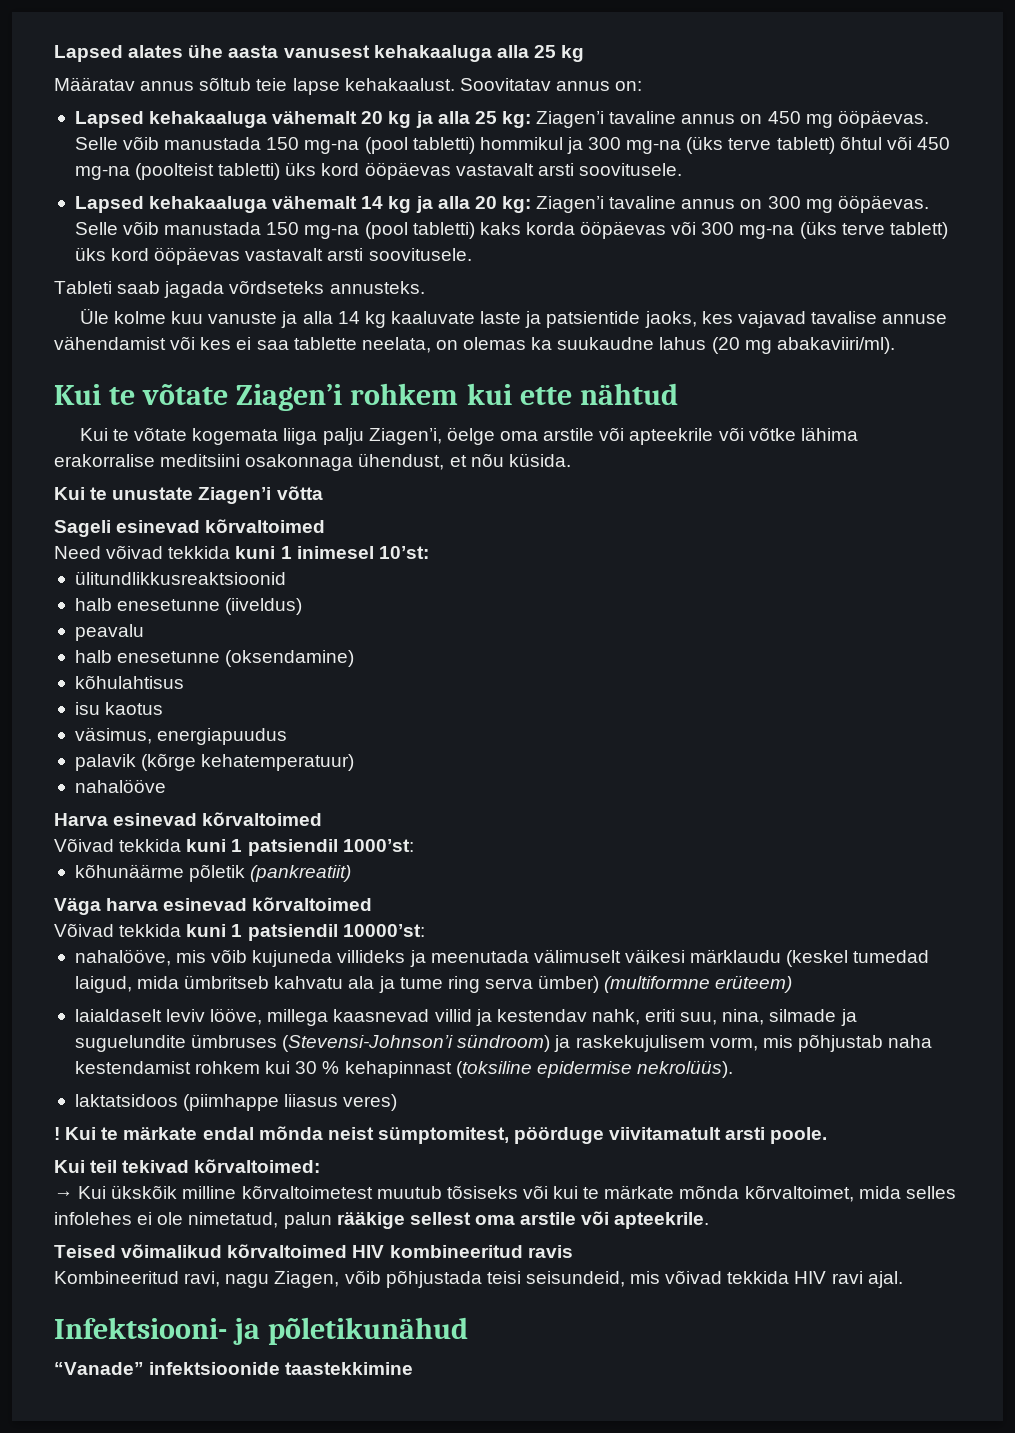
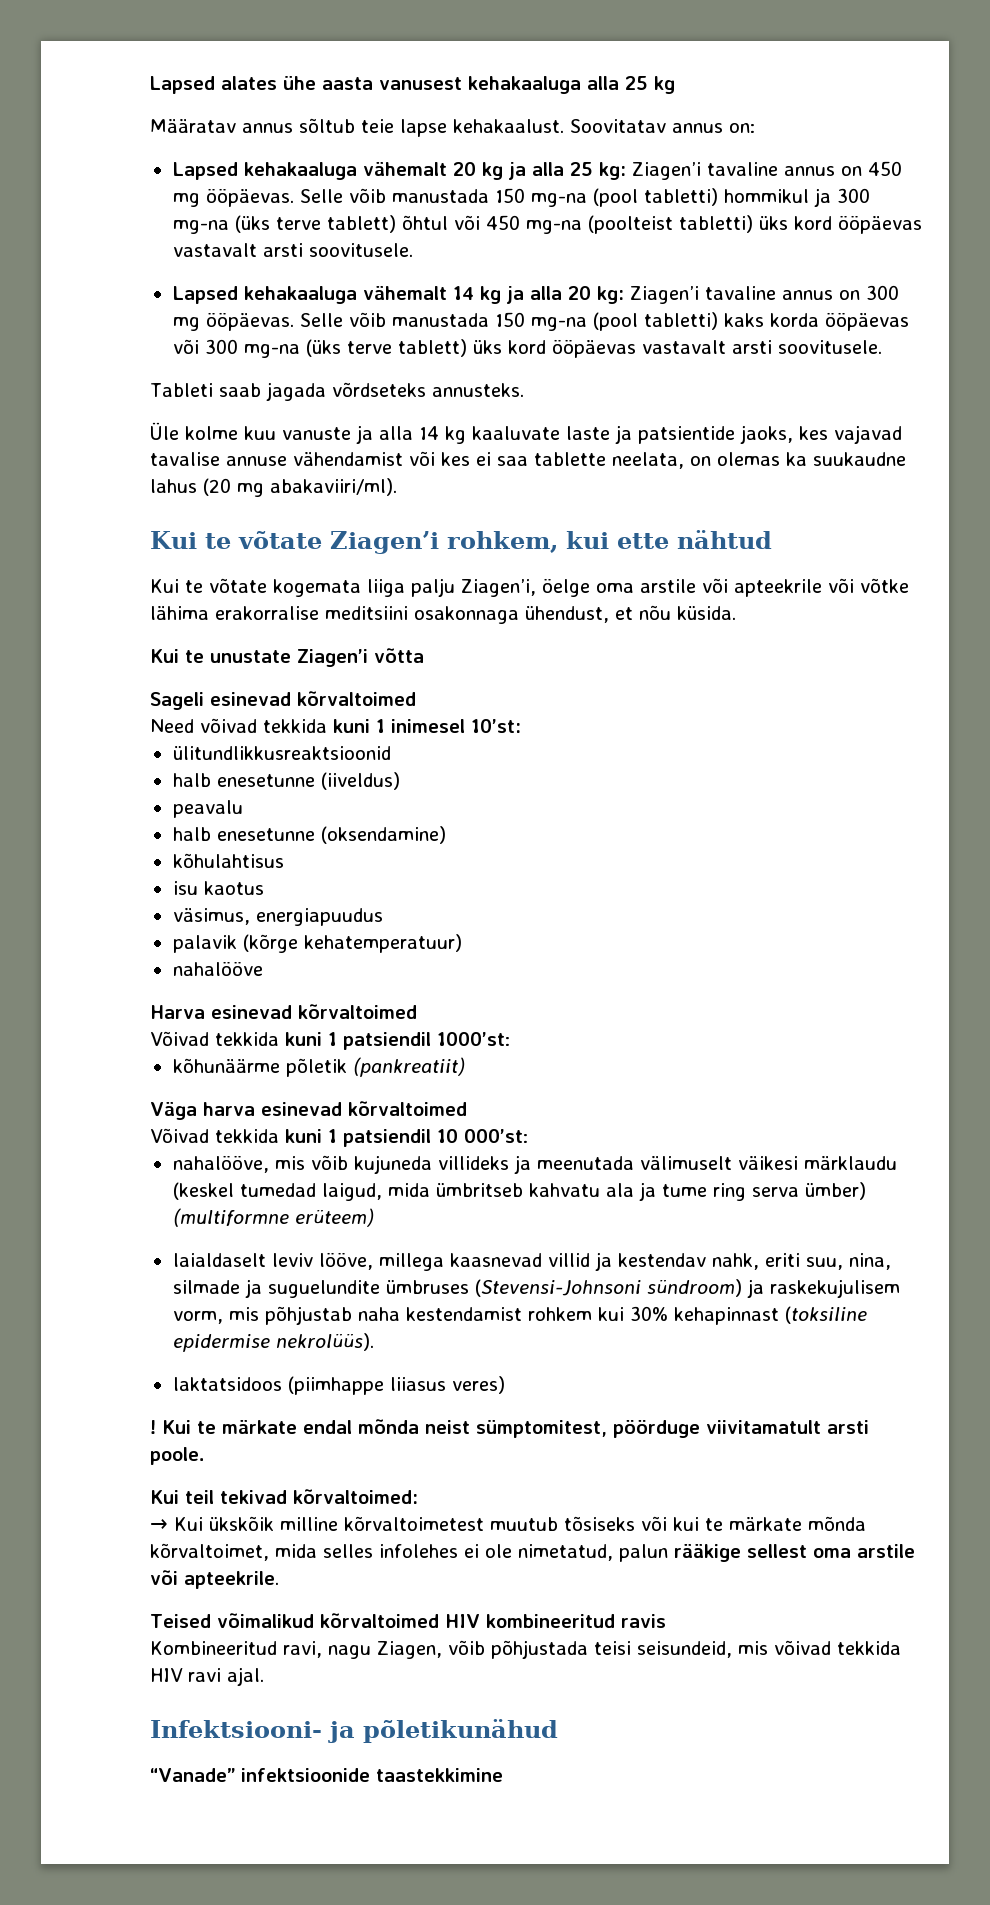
[350,383,459,405] rohkem -> [446,531,558,553] rohkem,
[342,924,425,937] 10000’st: -> [436,1129,528,1143] 10 000’st:
[282,1035,454,1052] (Stevensi-Johnson’i -> [474,1279,641,1297] (Stevensi-Johnsoni
[295,1061,340,1074] 30 % -> [629,1306,668,1321] 30%

